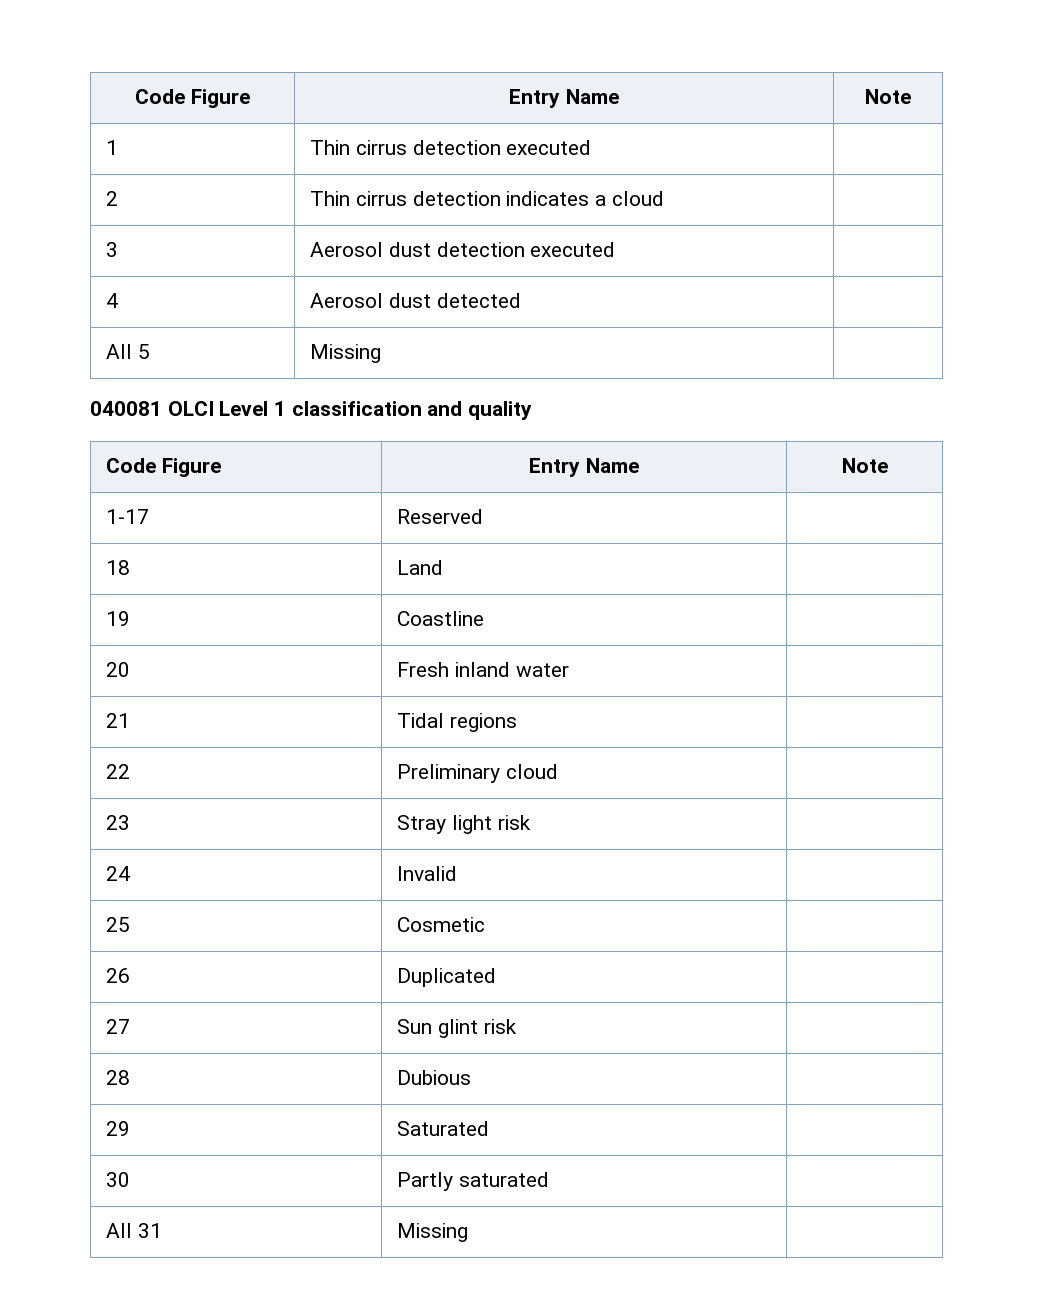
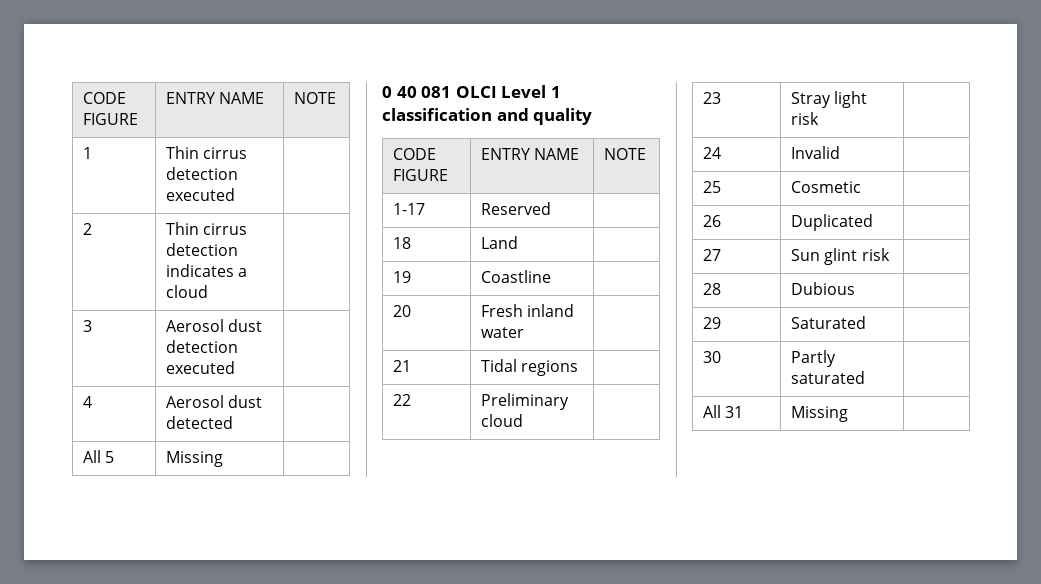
[135,89,250,108] [509,89,619,108] [865,89,911,104] Code Figure | Entry Name | Note -> [83,92,127,104] [83,113,139,125] [166,92,265,104] [294,92,337,104] CODE FIGURE | ENTRY NAME | NOTE
[90,401,162,416] 040081 -> [382,86,452,98] 0 40 081
[106,458,222,477] [529,458,639,477] [841,458,888,473] Code Figure | Entry Name | Note -> [393,148,437,160] [393,169,449,181] [481,148,580,160] [604,148,647,160] CODE FIGURE | ENTRY NAME | NOTE

